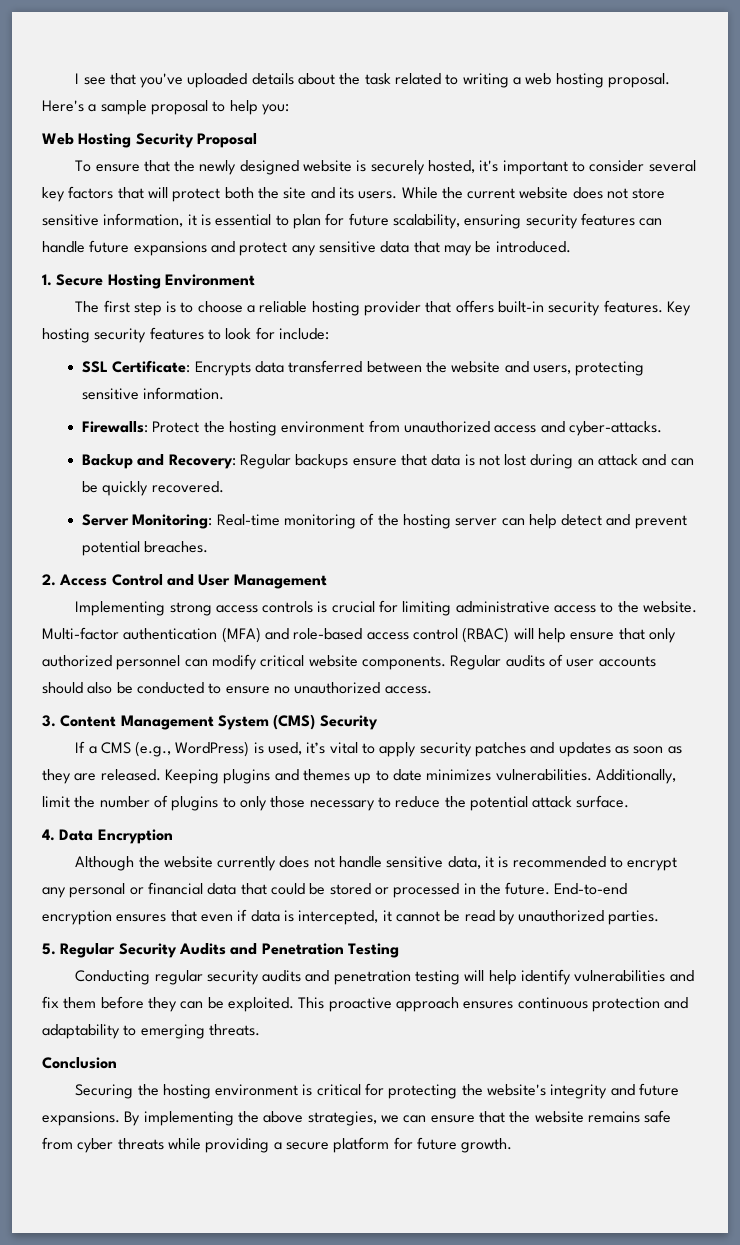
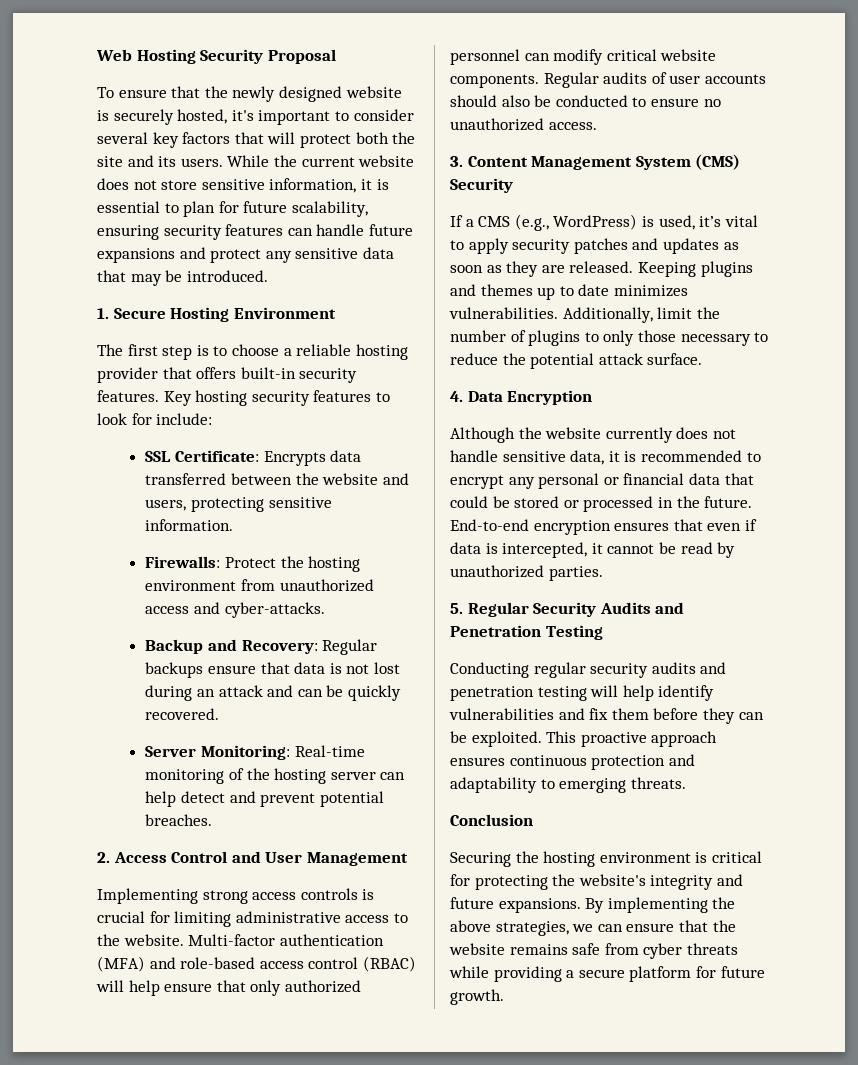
[75,73,670,88] [42,100,289,115] I see that you've uploaded details about the task related to writing a web hosting proposal. Here's a sample proposal to help you: // -> (96, 55) none

